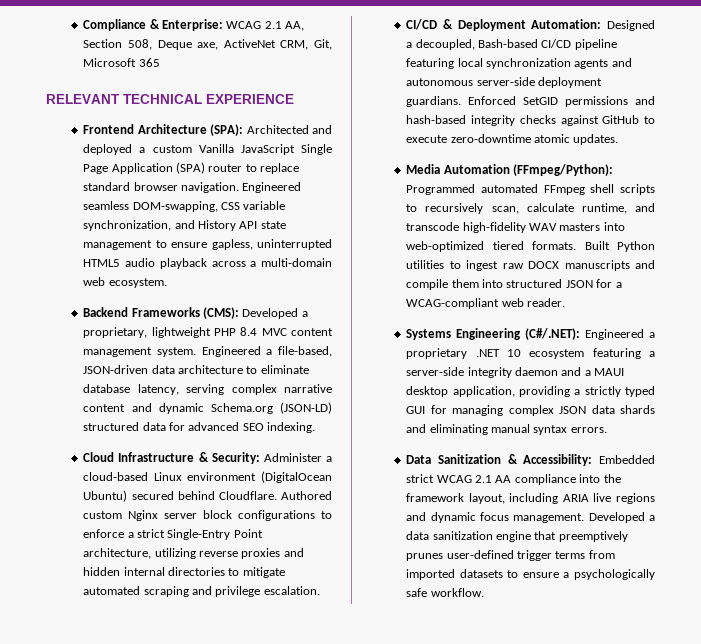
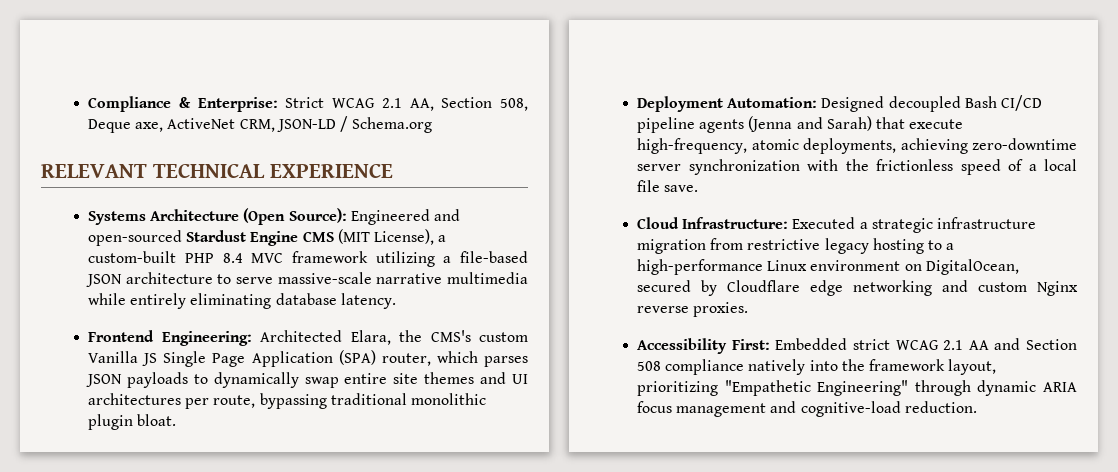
(224, 25) none -> [285,97,325,108] Strict
[314,39,333,50] [83,58,160,67] Git, Microsoft 365 -> [276,116,433,133] JSON-LD / Schema.org
[83,124,332,136] [83,144,146,155] Frontend Architecture (SPA): Architected and deployed a -> [88,208,461,225] [88,229,447,246] [88,251,528,267] [86,272,528,287] [88,293,396,309] [88,330,471,346] Systems Architecture (Open Source): Engineered and open-sourced Stardust Engine CMS (MIT License), a custom-built PHP 8.4 MVC framework utilizing a file-based JSON architecture to serve massive-scale narrative multimedia while entirely eliminating database latency. // Frontend Engineering: Architected Elara, the CMS's
[240,144,295,155] JavaScript -> [142,353,158,366] JS
[208,163,300,174] [83,182,302,193] [83,201,286,212] [83,220,286,231] [83,239,332,250] [83,258,332,269] [83,277,167,288] [83,307,308,319] [83,327,333,338] [83,346,332,357] [83,365,309,374] [83,384,332,395] [83,402,332,414] [83,422,316,433] [83,452,333,464] [83,471,332,483] [83,490,332,502] [83,510,332,521] [83,529,263,540] [83,548,304,559] [83,567,285,578] [83,586,320,597] [406,19,655,31] [406,39,617,50] [406,58,632,69] [406,77,603,88] [406,96,655,107] [406,115,655,126] [406,134,619,145] [406,164,614,176] [406,184,655,195] [406,203,655,214] [406,222,625,233] [406,241,655,252] [406,260,655,271] [406,279,622,290] [406,298,566,309] [406,328,655,340] [406,348,655,359] [406,367,625,378] [406,386,655,397] [406,405,655,416] [406,424,607,435] [406,454,593,466] router to replace standard browser navigation. Engineered seamless DOM-swapping, CSS variable synchronization, and History API state management to ensure gapless, uninterrupted HTML5 audio playback across a multi-domain web ecosystem. // Backend Frameworks (CMS): Developed a proprietary, lightweight PHP 8.4 MVC content management system. Engineered a file-based, JSON-driven data architecture to eliminate database latency, serving complex narrative content and dynamic Schema.org (JSON-LD) structured data for advanced SEO indexing. // Cloud Infrastructure & Security: Administer a cloud-based Linux environment (DigitalOcean Ubuntu) secured behind Cloudflare. Authored custom Nginx server block configurations to enforce a strict Single-Entry Point architecture, utilizing reverse proxies and hidden internal directories to mitigate automated scraping and privilege escalation. // CI/CD & Deployment Automation: Designed a decoupled, Bash-based CI/CD pipeline featuring local synchronization agents and autonomous server-side deployment guardians. Enforced SetGID permissions and hash-based integrity checks against GitHub to execute zero-downtime atomic updates. // Media Automation (FFmpeg/Python): Programmed automated FFmpeg shell scripts to recursively scan, calculate runtime, and transcode high-fidelity WAV masters into web-optimized tiered formats. Built Python utilities to ingest raw DOCX manuscripts and compile them into structured JSON for a WCAG-compliant web reader. // Systems Engineering (C#/.NET): Engineered a proprietary .NET 10 ecosystem featuring a server-side integrity daemon and a MAUI desktop application, providing a strictly typed GUI for managing complex JSON data shards and eliminating manual syntax errors. // Data Sanitization & Accessibility: -> [381,351,528,367] [86,372,528,388] [88,393,487,409] [88,414,177,430] [637,95,1043,112] [637,116,964,133] [637,138,1077,154] [637,159,1077,175] [637,180,699,192] [637,217,1037,233] [637,238,955,254] [637,259,1019,275] [637,280,1078,296] [637,302,749,317] [637,338,770,354] router, which parses JSON payloads to dynamically swap entire site themes and UI architectures per route, bypassing traditional monolithic plugin bloat. // Deployment Automation: Designed decoupled Bash CI/CD pipeline agents (Jenna and Sarah) that execute high-frequency, atomic deployments, achieving zero-downtime server synchronization with the frictionless speed of a local file save. // Cloud Infrastructure: Executed a strategic infrastructure migration from restrictive legacy hosting to a high-performance Linux environment on DigitalOcean, secured by Cloudflare edge networking and custom Nginx reverse proxies. // Accessibility First:
[514,474,621,485] [406,493,655,504] [406,512,655,523] [406,531,628,542] [406,550,615,561] [406,569,655,580] [406,588,484,597] compliance into the framework layout, including ARIA live regions and dynamic focus management. Developed a data sanitization engine that preemptively prunes user-defined trigger terms from imported datasets to ensure a psychologically safe workflow. -> [994,338,1077,350] [637,359,997,375] [637,380,1077,396] [637,401,977,417] and Section 508 compliance natively into the framework layout, prioritizing "Empathetic Engineering" through dynamic ARIA focus management and cognitive-load reduction.

